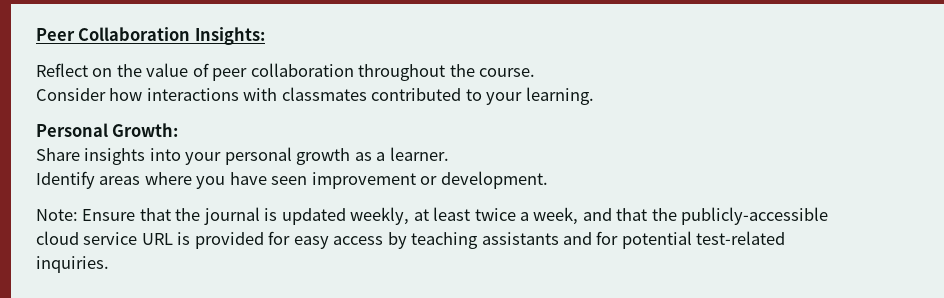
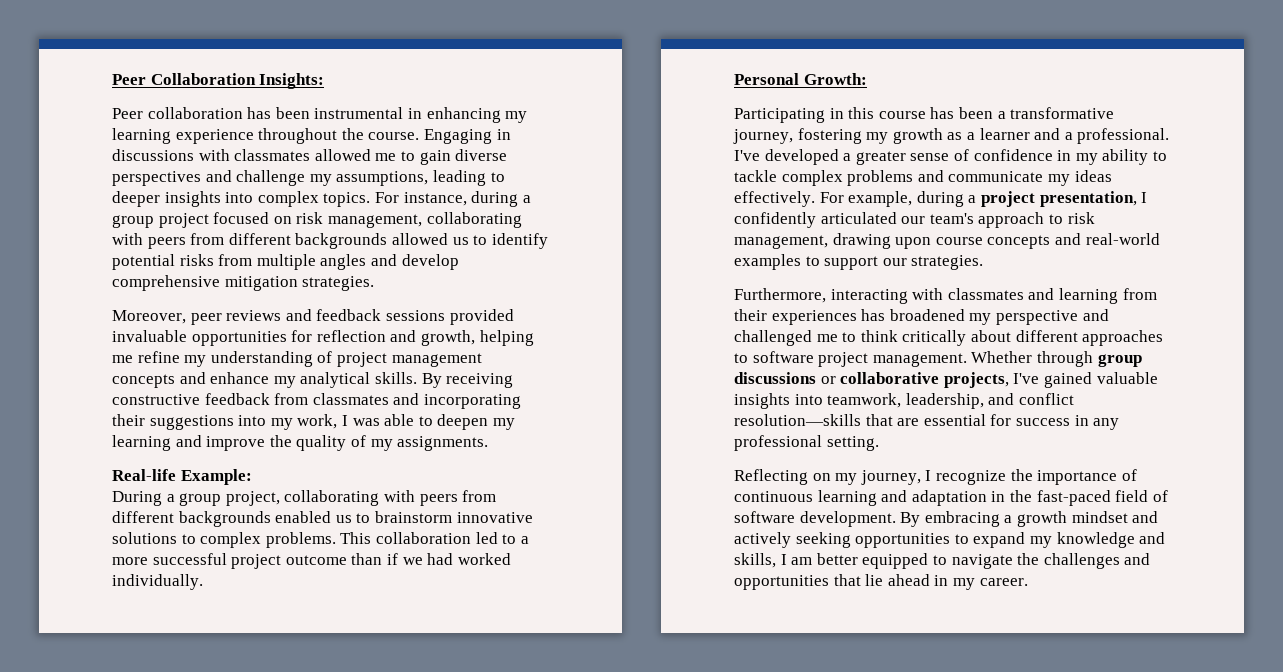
[36,63,536,81] [36,87,594,105] [36,123,179,137] [36,147,449,165] [36,171,548,189] [36,207,829,225] [36,231,786,249] [36,256,109,273] Reflect on the value of peer collaboration throughout the course. // Consider how interactions with classmates contributed to your learning. // Personal Growth: // Share insights into your personal growth as a learner. // Identify areas where you have seen improvement or development. // Note: Ensure that the journal is updated weekly, at least twice a week, and that the publicly-accessible cloud service URL is provided for easy access by teaching assistants and for potential test-related inquiries. -> [112,107,528,123] [112,128,511,144] [112,149,508,165] [112,170,505,186] [112,191,531,207] [112,212,522,228] [112,233,548,249] [112,254,459,270] [112,275,375,291] [112,309,514,325] [112,330,534,346] [112,351,482,367] [112,372,514,388] [112,393,521,409] [112,414,515,430] [112,435,489,451] [112,469,252,485] [112,490,497,506] [112,511,533,527] [112,532,529,548] [112,553,511,569] [112,574,203,590] [734,73,867,85] [734,107,1115,123] [733,128,1170,144] [734,149,1167,165] [734,170,1112,186] [734,191,1148,207] [734,212,1095,228] [734,233,1160,249] [734,254,984,270] [734,288,1157,304] [734,309,1109,325] [734,330,1164,346] [734,351,1142,367] [734,372,1158,388] [734,393,1074,409] [734,414,1120,430] [734,435,879,451] [734,469,1137,485] [734,490,1168,506] [734,511,1159,527] [734,532,1166,548] [734,553,1151,569] [734,574,1028,590] Peer collaboration has been instrumental in enhancing my learning experience throughout the course. Engaging in discussions with classmates allowed me to gain diverse perspectives and challenge my assumptions, leading to deeper insights into complex topics. For instance, during a group project focused on risk management, collaborating with peers from different backgrounds allowed us to identify potential risks from multiple angles and develop comprehensive mitigation strategies. // Moreover, peer reviews and feedback sessions provided invaluable opportunities for reflection and growth, helping me refine my understanding of project management concepts and enhance my analytical skills. By receiving constructive feedback from classmates and incorporating their suggestions into my work, I was able to deepen my learning and improve the quality of my assignments. // Real-life Example: // During a group project, collaborating with peers from different backgrounds enabled us to brainstorm innovative solutions to complex problems. This collaboration led to a more successful project outcome than if we had worked individually. // Personal Growth: // Participating in this course has been a transformative journey, fostering my growth as a learner and a professional. I've developed a greater sense of confidence in my ability to tackle complex problems and communicate my ideas effectively. For example, during a project presentation, I confidently articulated our team's approach to risk management, drawing upon course concepts and real-world examples to support our strategies. // Furthermore, interacting with classmates and learning from their experiences has broadened my perspective and challenged me to think critically about different approaches to software project management. Whether through group discussions or collaborative projects, I've gained valuable insights into teamwork, leadership, and conflict resolution—skills that are essential for success in any professional setting. // Reflecting on my journey, I recognize the importance of continuous learning and adaptation in the fast-paced field of software development. By embracing a growth mindset and actively seeking opportunities to expand my knowledge and skills, I am better equipped to navigate the challenges and opportunities that lie ahead in my career.

